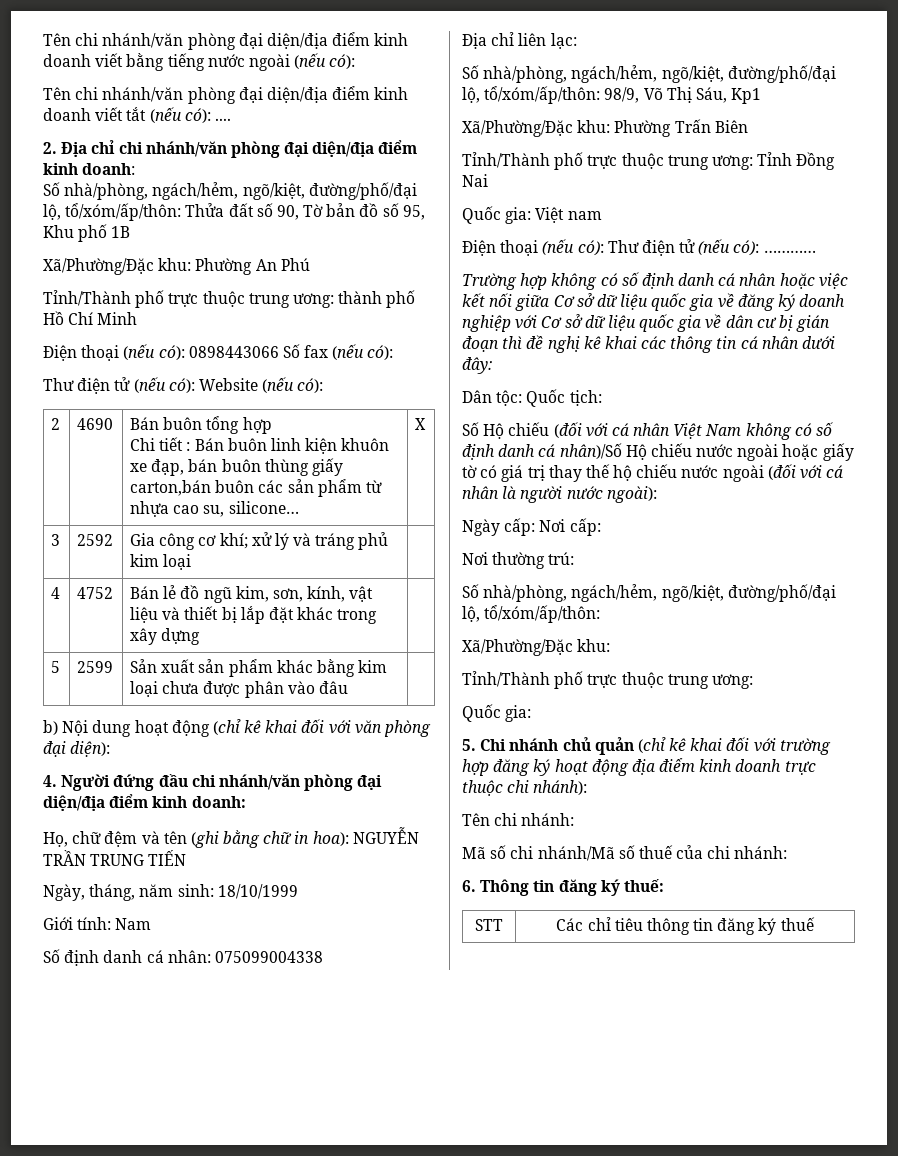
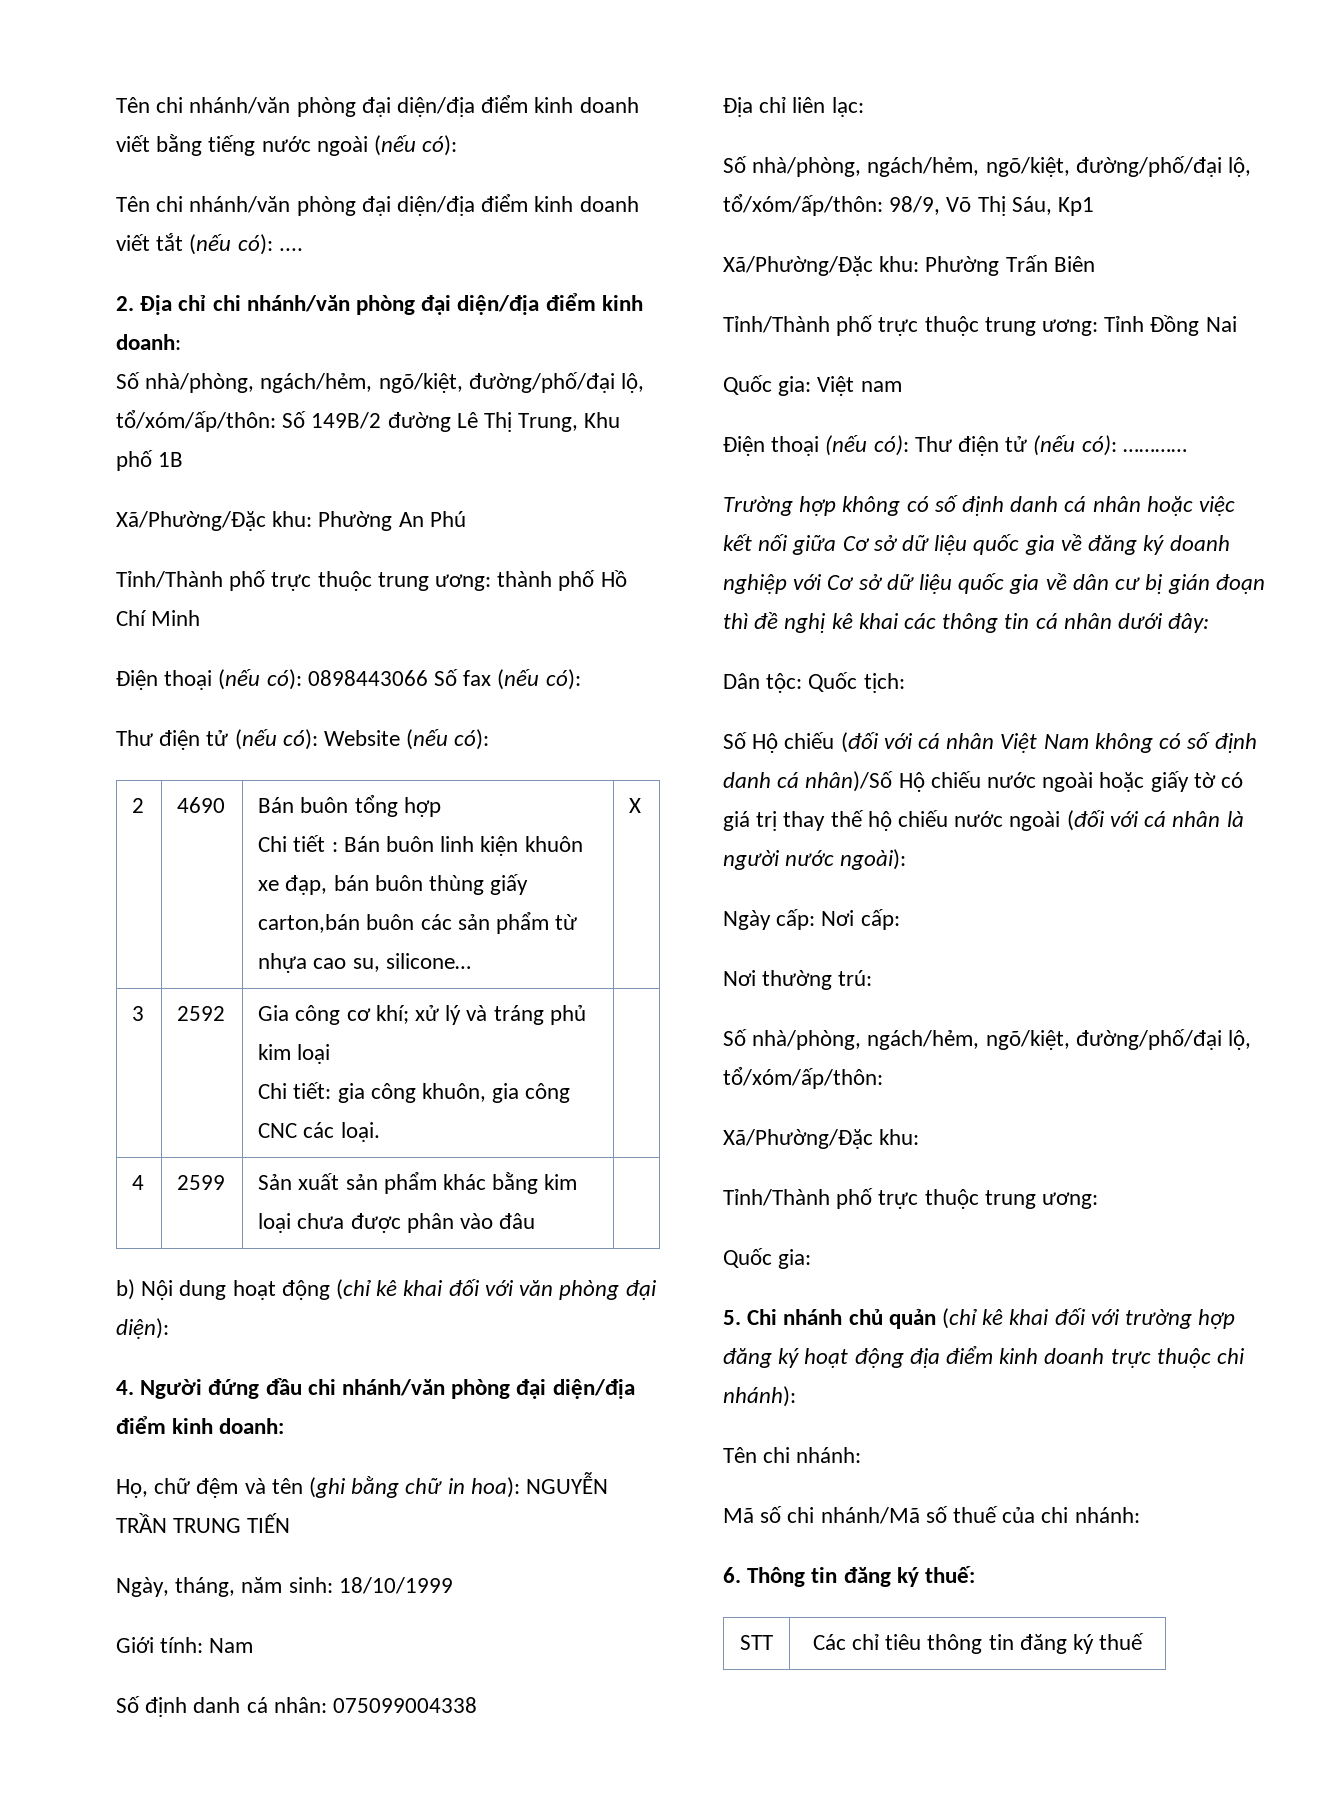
[185,203,425,220] Thửa đất số 90, Tờ bản đồ số 95, -> [282,411,579,432] Số 149B/2 đường Lê Thị Trung,
[51,587,61,599] [77,587,114,599] [130,585,374,603] [130,606,378,624] [130,628,201,645] [51,661,61,673] | // 4 | 4752 | Bán lẻ đồ ngũ kim, sơn, kính, vật liệu và thiết bị lắp đặt khác trong xây dựng | // 5 -> [258,1082,571,1103] [258,1122,380,1142] [132,1175,145,1190] // Chi tiết: gia công khuôn, gia công CNC các loại. | // 4

